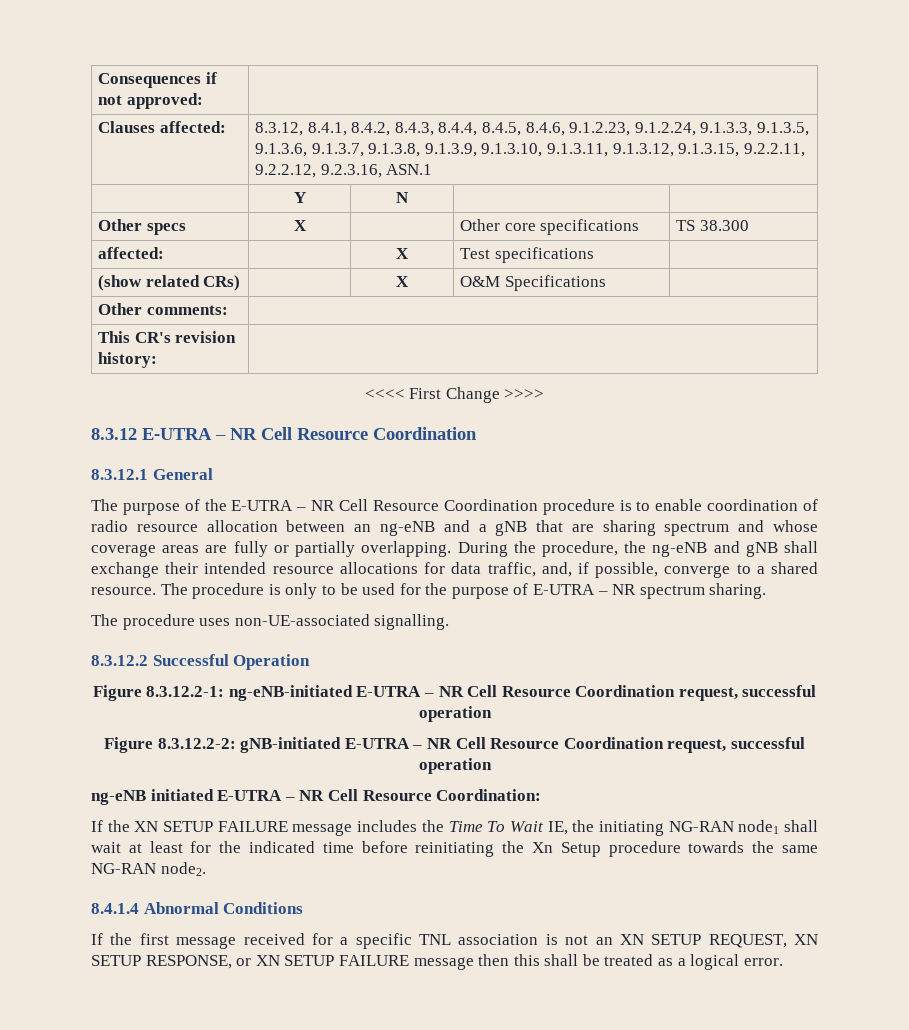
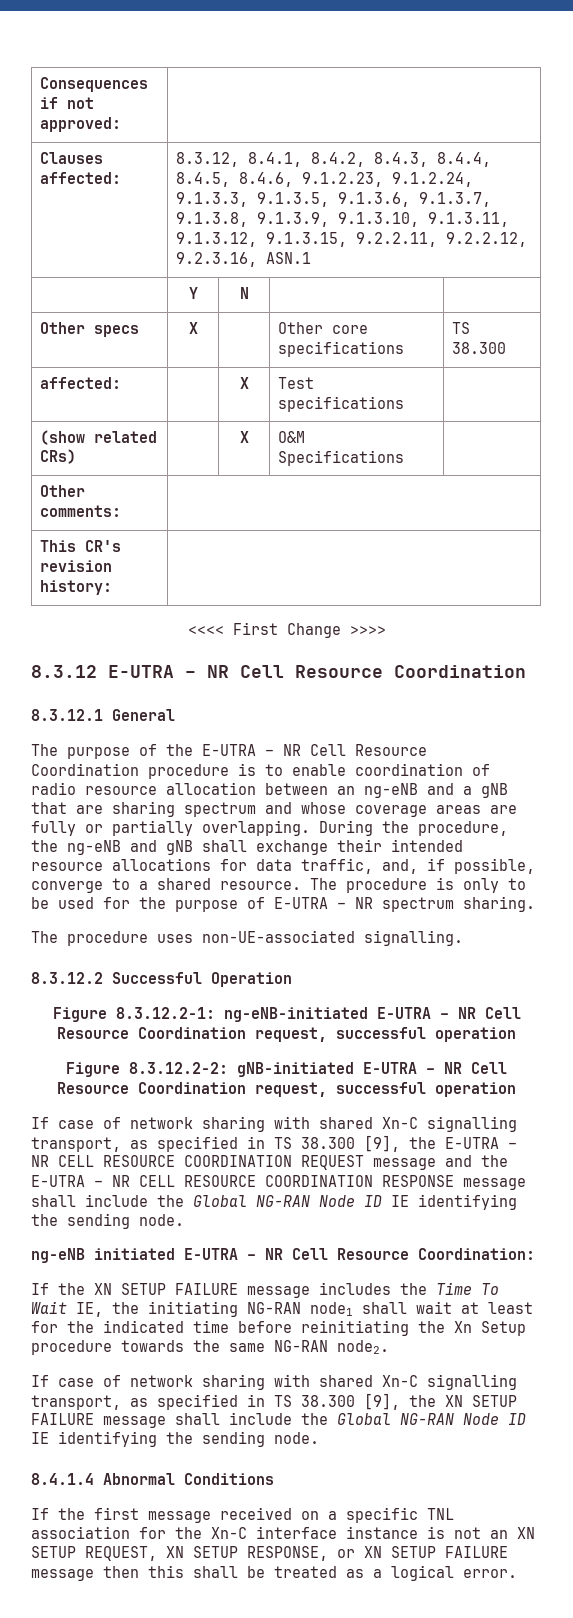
(492, 766) none -> [31,1116,517,1132] [31,1135,517,1152] [31,1155,508,1170] [31,1175,526,1190] [31,1194,517,1210] [31,1213,184,1229] // If case of network sharing with shared Xn-C signalling transport, as specified in TS 38.300 [9], the E-UTRA – NR CELL RESOURCE COORDINATION REQUEST message and the E-UTRA – NR CELL RESOURCE COORDINATION RESPONSE message shall include the Global NG-RAN Node ID IE identifying the sending node.
(206, 869) none -> [31,1374,517,1390] [31,1393,517,1410] [31,1412,526,1428] [31,1431,319,1447] // If case of network sharing with shared Xn-C signalling transport, as specified in TS 38.300 [9], the XN SETUP FAILURE message shall include the Global NG-RAN Node ID IE identifying the sending node.
[311,933,333,945] for -> [301,1511,319,1520] on
(539, 939) none -> [139,1526,418,1539] for the Xn-C interface instance

